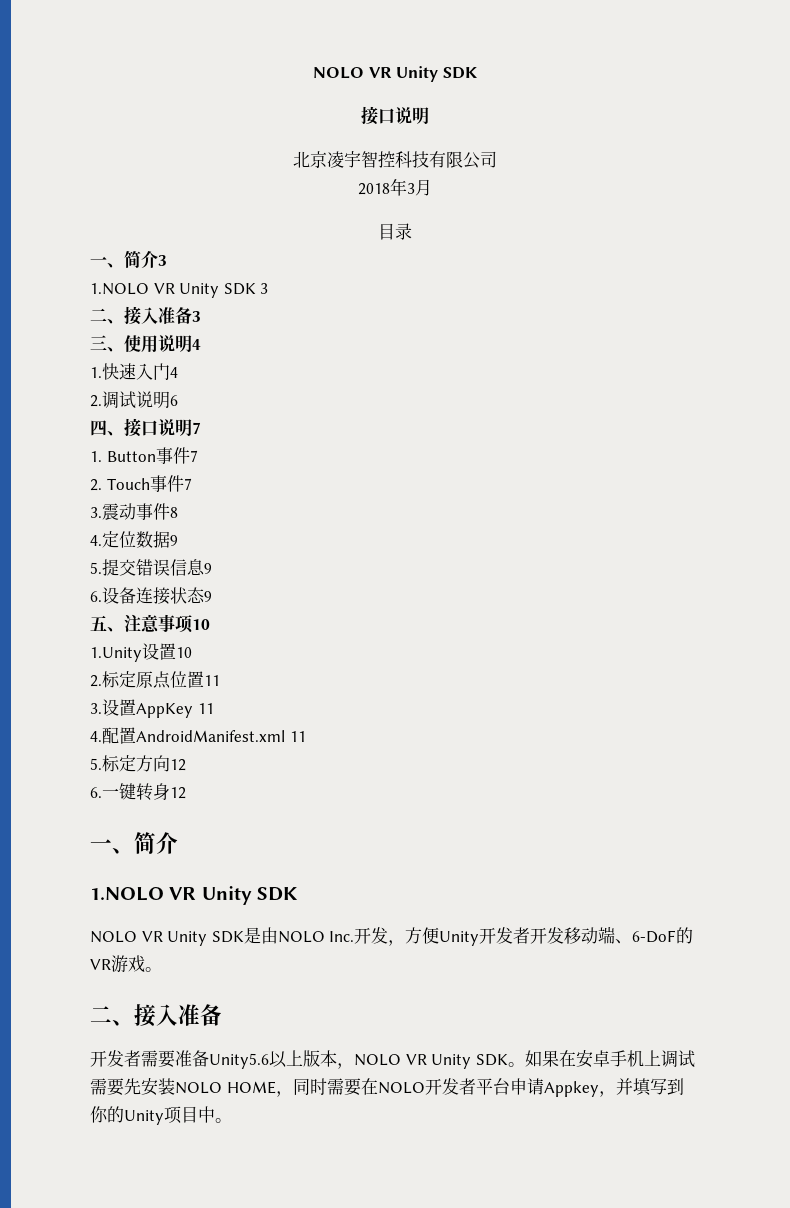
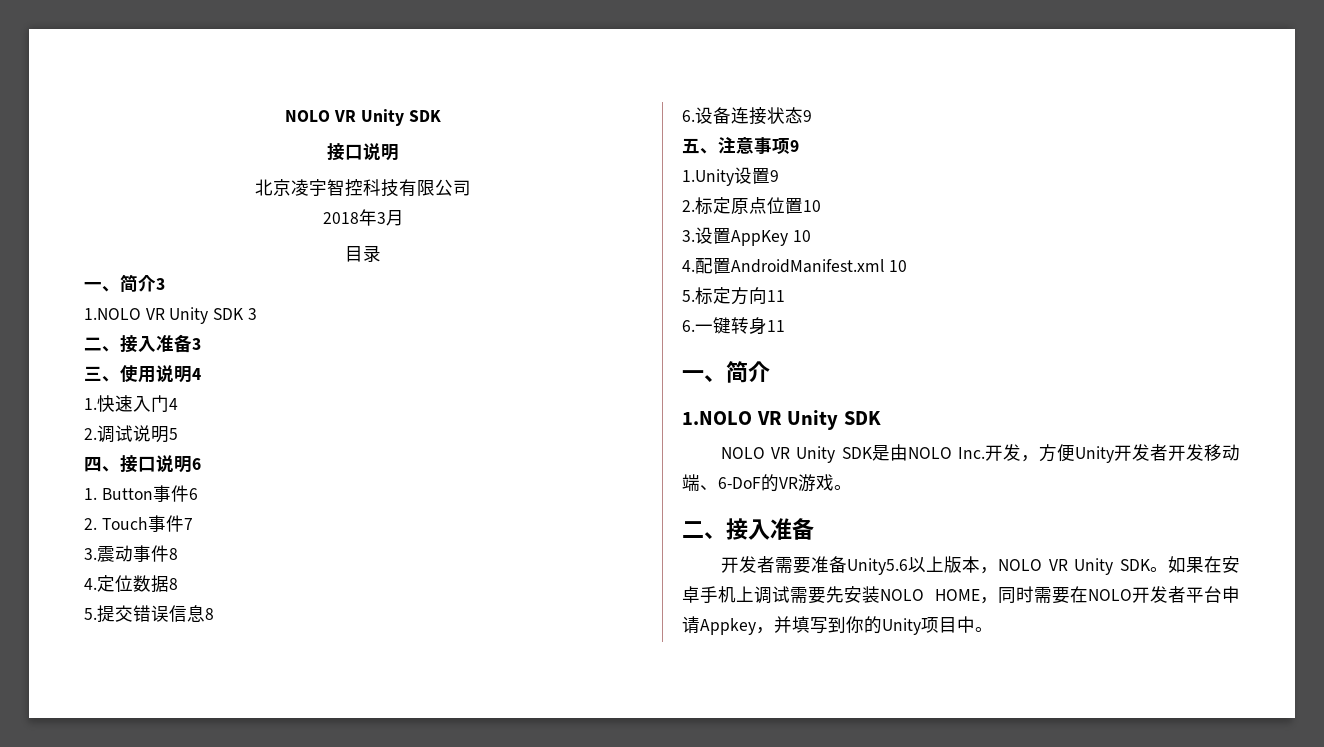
[170,395,178,406] 6 -> [169,428,178,440] 5
[192,422,201,434] 7 -> [192,458,201,470] 6
[189,450,198,462] 7 -> [188,488,198,500] 6
[170,535,178,546] 9 -> [169,578,178,590] 8
[204,563,212,574] 9 -> [205,608,214,620] 8
[192,619,210,630] 10 -> [790,140,799,152] 9
[176,647,192,658] 10 -> [770,170,779,182] 9
[204,675,220,686] 11 -> [803,200,821,212] 10
[197,703,214,714] 11 -> [792,230,811,242] 10
[289,731,306,742] 11 -> [888,260,907,272] 10
[170,759,186,771] 12 -> [767,290,785,302] 11
[170,787,186,799] 12 -> [767,320,785,332] 11

